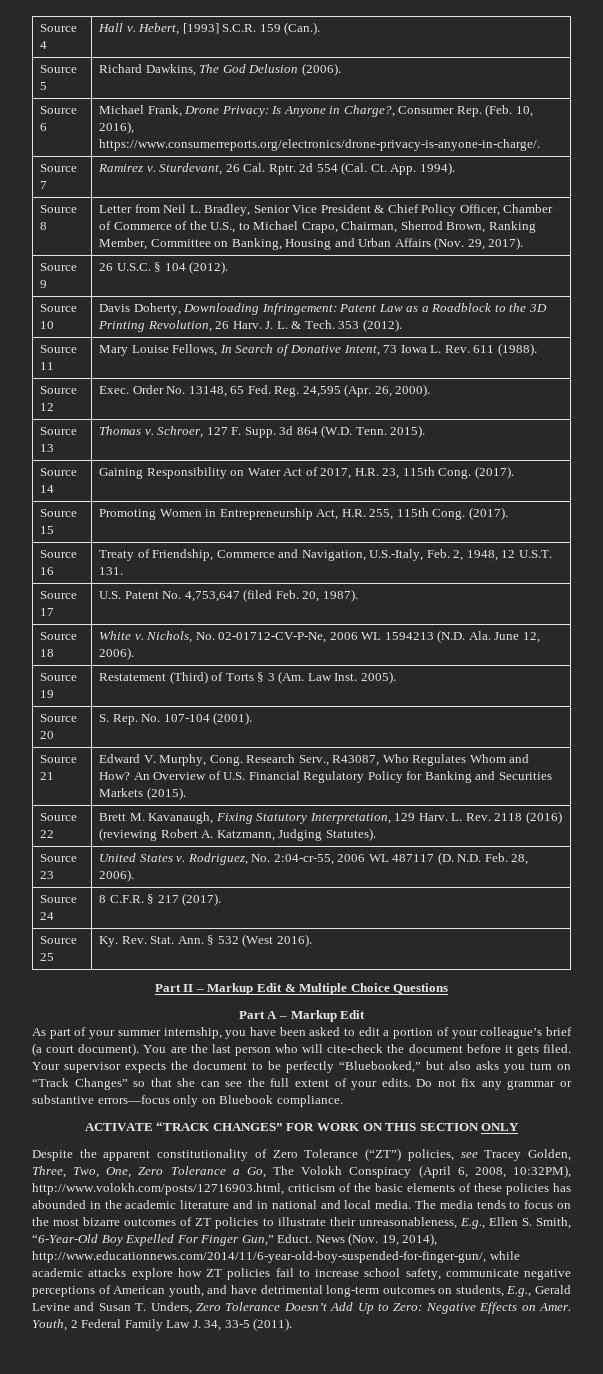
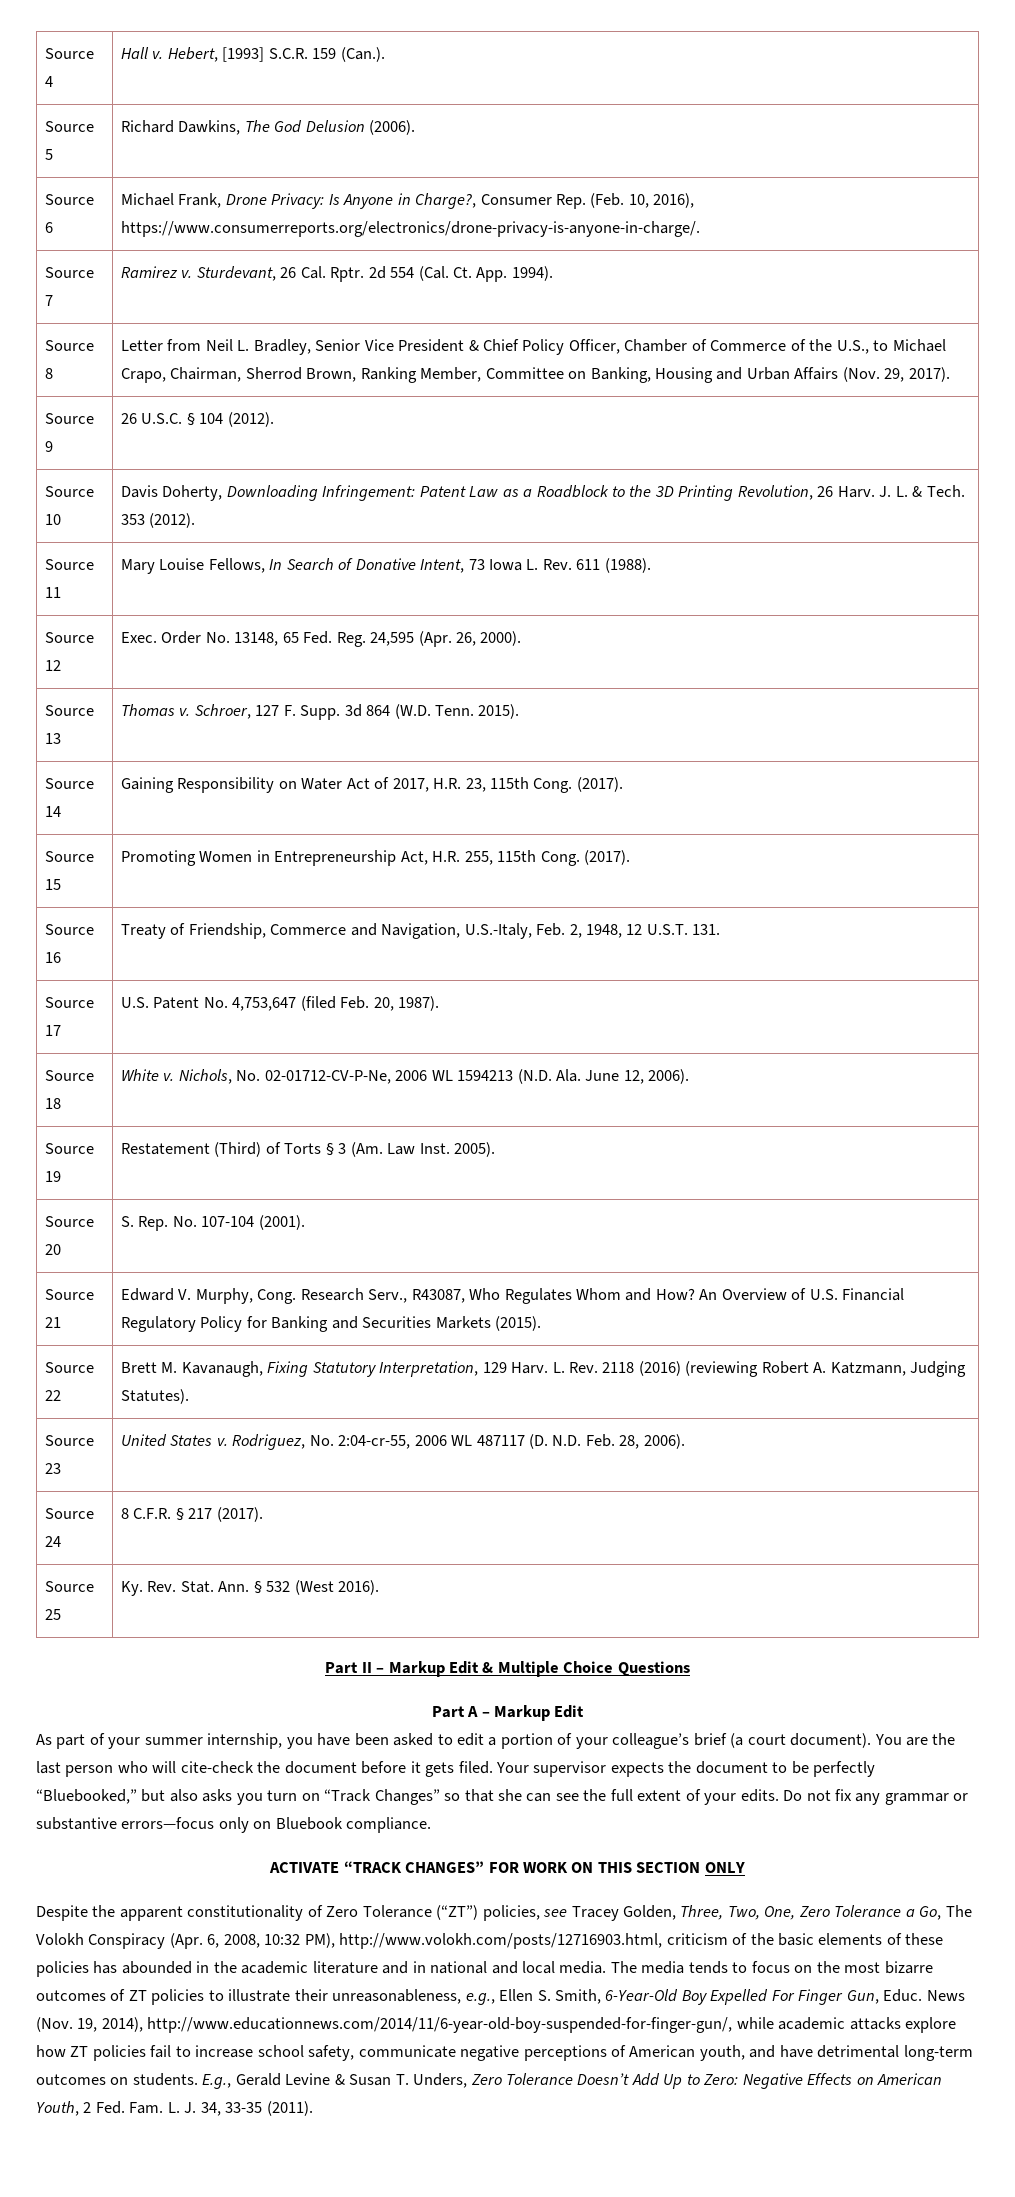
[418,1165,451,1178] (April -> [169,1933,203,1949] (Apr.
[512,1165,571,1178] 10:32PM), -> [264,1933,335,1948] 10:32 PM),
[459,1218,485,1229] E.g., -> [465,1993,495,2005] e.g.,
[32,1234,98,1243] “6-Year-Old -> [605,1989,679,2002] 6-Year-Old
[241,1234,313,1246] Gun,” Educt. -> [846,1989,923,2004] Gun, Educ.
[455,1285,504,1297] students, -> [132,2073,198,2086] students.
[74,1302,95,1311] and -> [334,2074,345,2085] &
[538,1303,571,1311] Amer. -> [877,2073,943,2085] American
[81,1319,191,1331] Federal Family Law -> [95,2101,180,2114] Fed. Fam. L.
[224,1320,250,1328] 33-5 -> [225,2102,263,2113] 33-35

